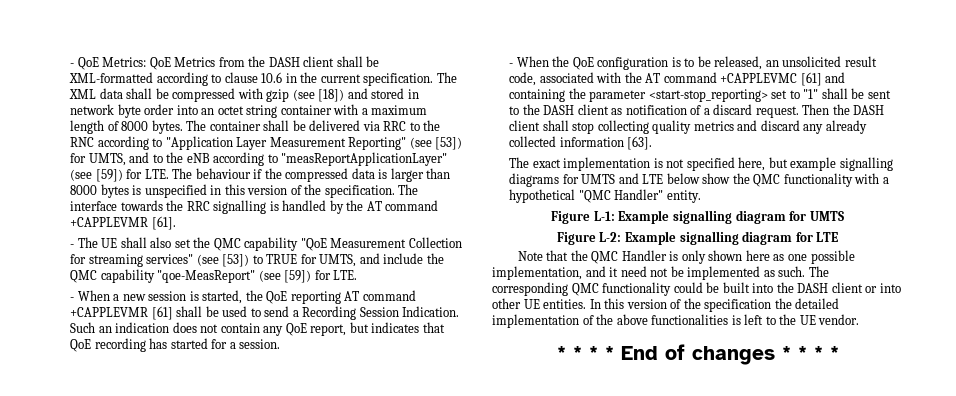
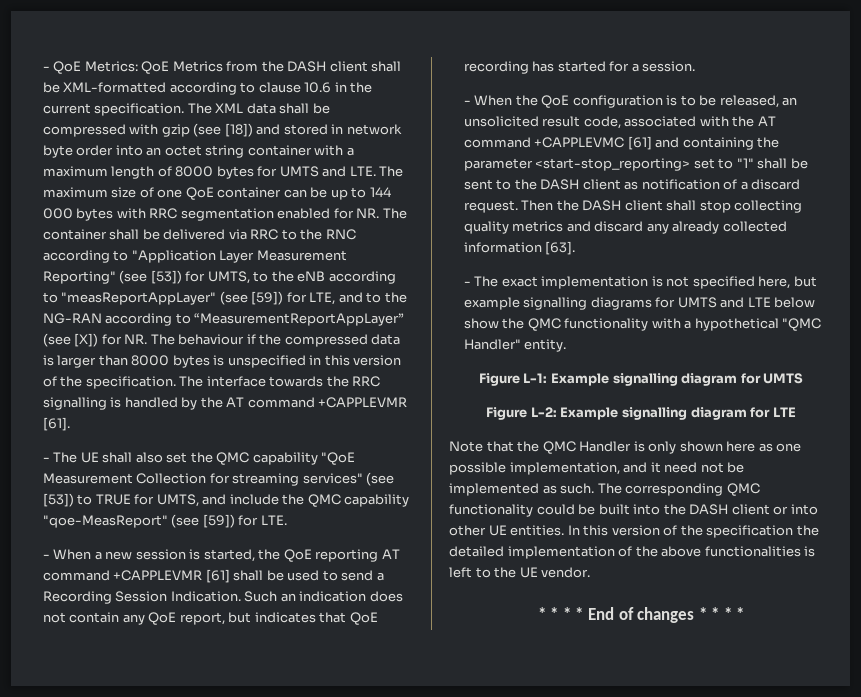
[151,120,183,134] bytes. -> [216,166,404,179] [42,187,391,200] [42,208,380,221] bytes for UMTS and LTE. The maximum size of one QoE container can be up to 144 000 bytes with RRC segmentation enabled for NR.
[129,152,150,163] and -> (250, 277) none
[281,152,448,166] [70,169,169,182] "measReportApplicationLayer" (see [59]) for LTE. -> [61,291,407,305] [42,313,405,326] [42,333,148,347] "measReportAppLayer" (see [59]) for LTE, and to the NG-RAN according to “MeasurementReportAppLayer” (see [X]) for NR.
(653, 143) none -> [463,281,471,286] -

